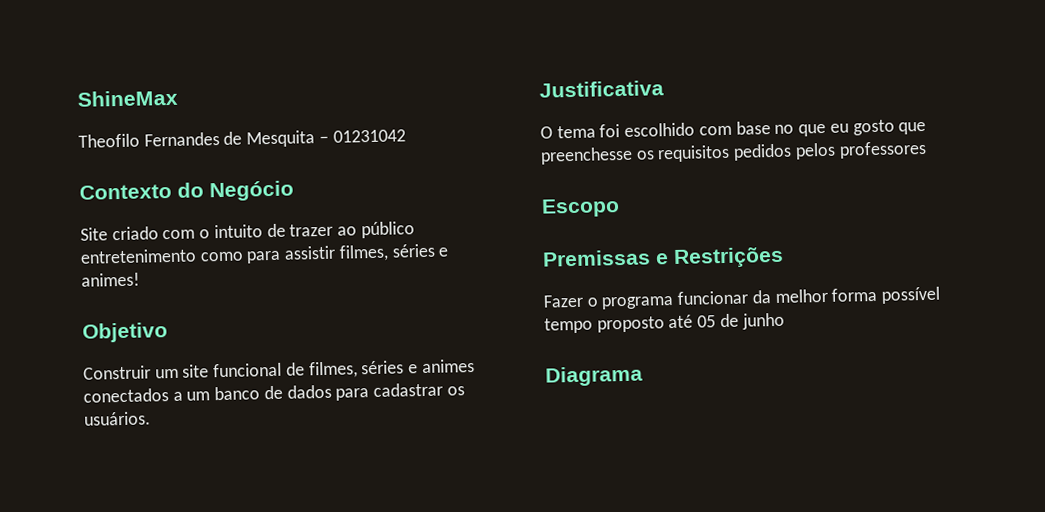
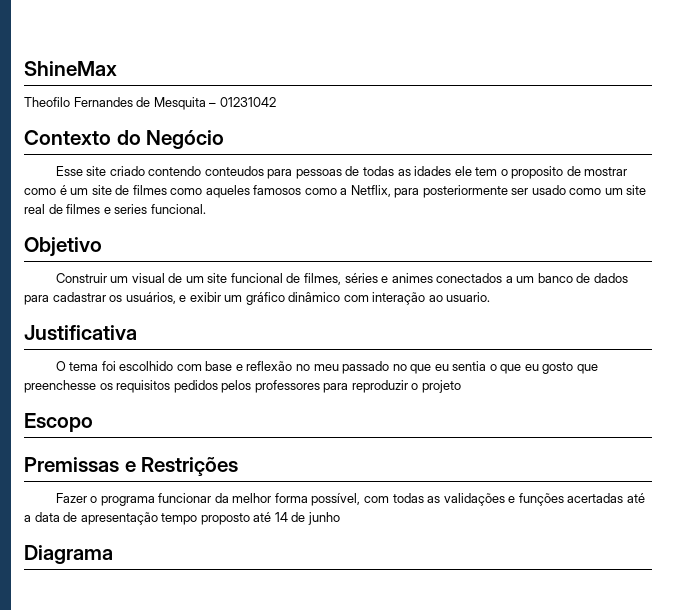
[80,221,415,241] [80,243,449,264] [81,272,140,287] Site criado com o intuito de trazer ao público entretenimento como para assistir filmes, séries e animes! -> [55,166,628,179] [24,185,647,198] [24,204,206,214] Esse site criado contendo conteudos para pessoas de todas as idades ele tem o proposito de mostrar como é um site de filmes como aqueles famosos como a Netflix, para posteriormente ser usado como um site real de filmes e series funcional.
(179, 373) none -> [131,273,204,283] visual de um
[84,411,151,426] usuários. -> [125,292,491,305] usuários, e exibir um gráfico dinâmico com interação ao usuario.
[774,124,795,134] no -> [235,361,497,374] e reflexão no meu passado no que eu sentia o
(927, 149) none -> [323,380,461,393] para reproduzir o projeto
[881,286,942,304] possível -> [311,493,645,506] [24,512,158,525] possível, com todas as validações e funções acertadas até a data de apresentação
[697,315,717,328] 05 -> [274,512,288,522] 14

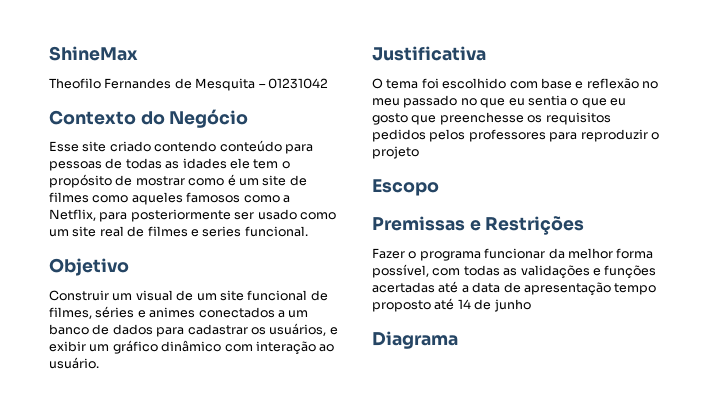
[204,166,264,176] conteudos -> [219,140,282,152] conteúdo
[511,166,564,179] proposito -> [49,174,112,188] propósito
[446,292,491,302] usuario. -> [49,357,99,369] usuário.

